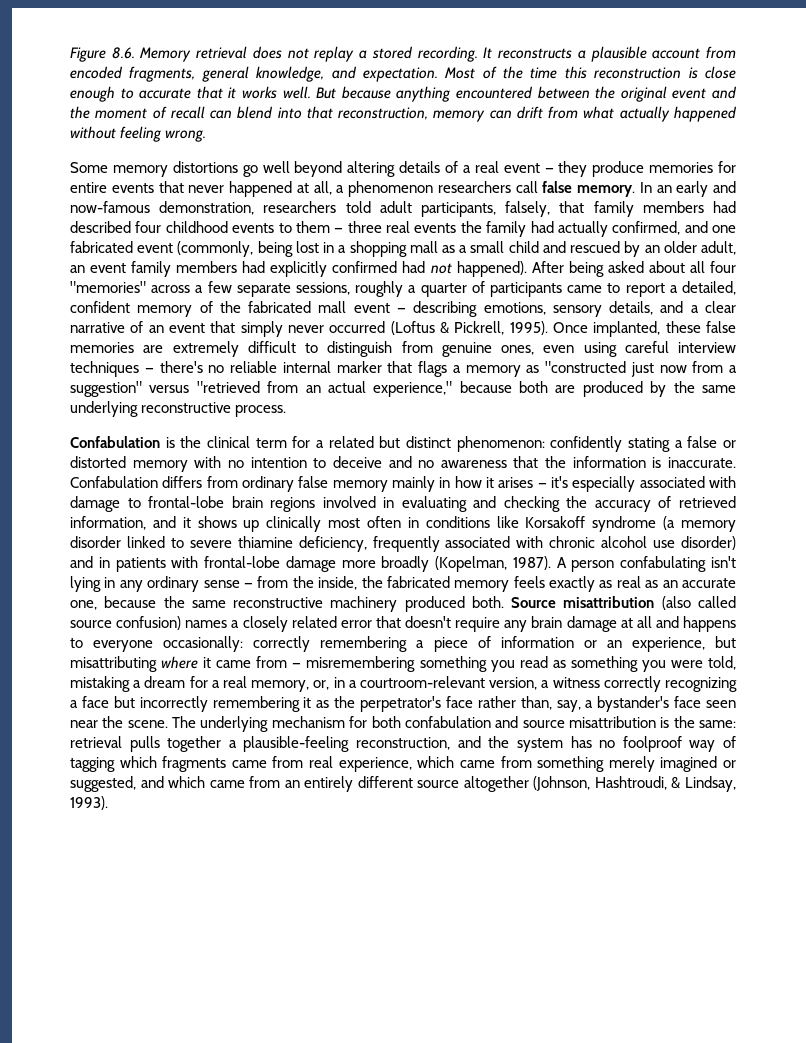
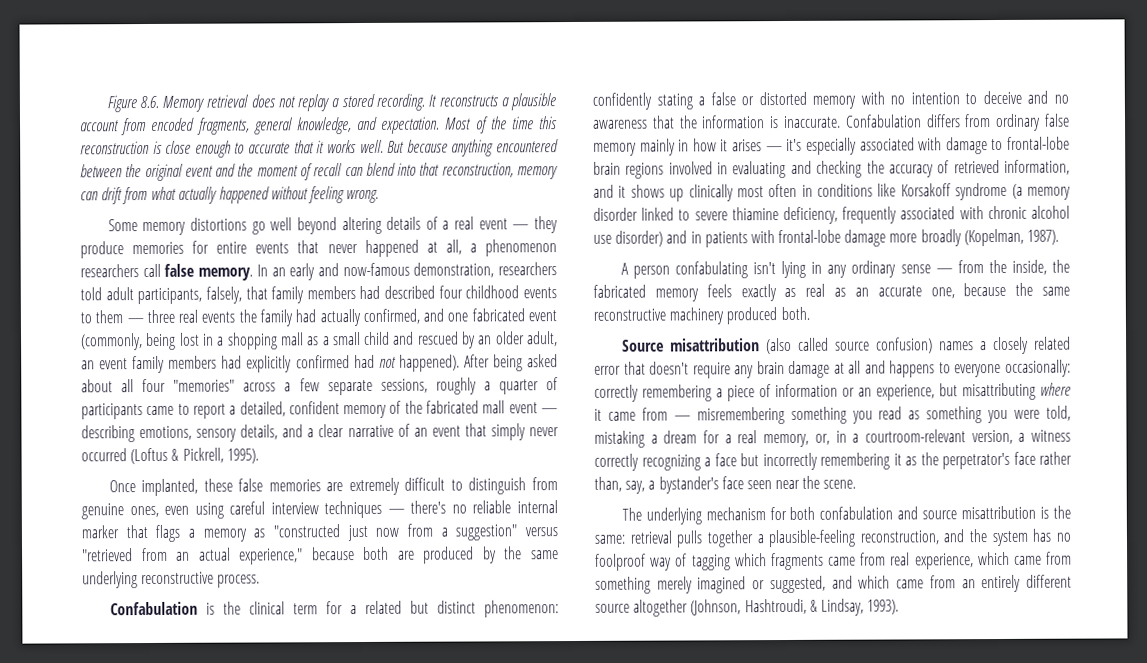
(548, 328) none -> (259, 456) //
(551, 563) none -> (1060, 237) //
(504, 602) none -> (810, 313) //
(168, 724) none -> (857, 484) //

